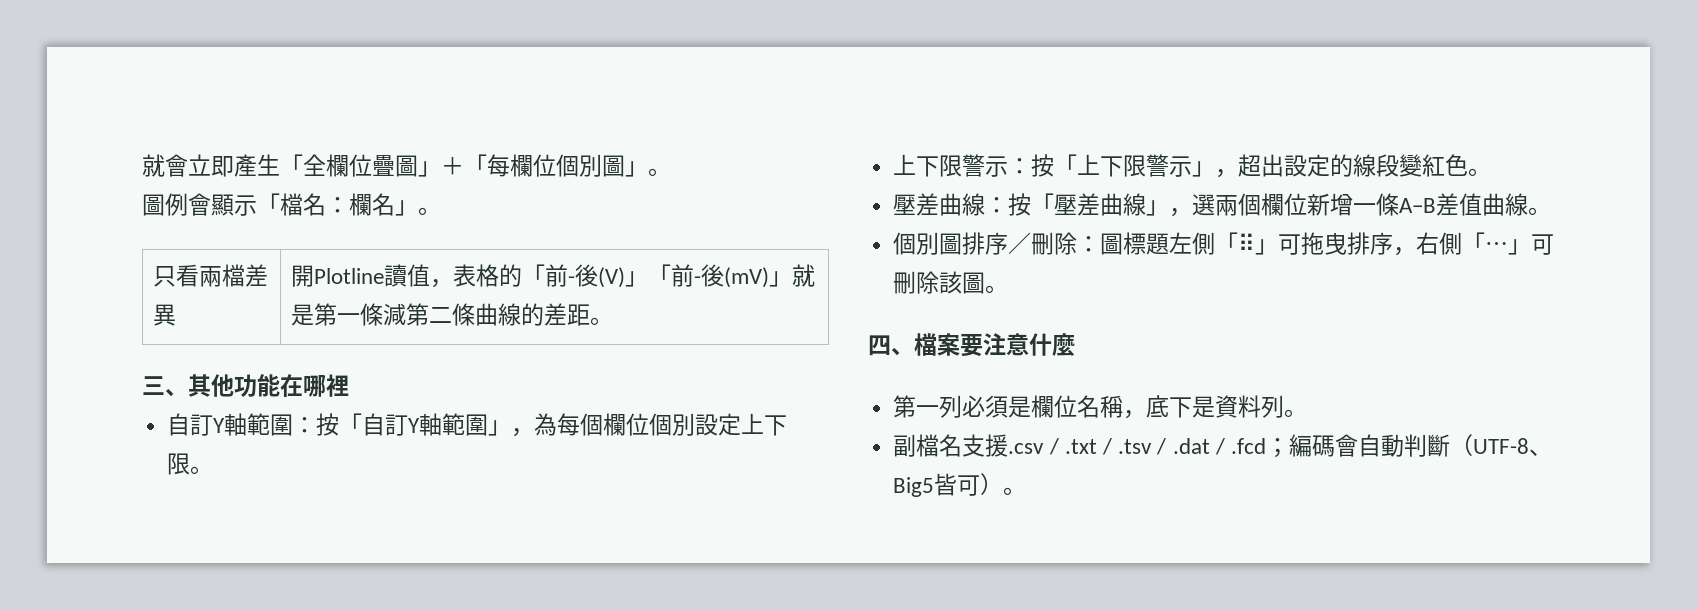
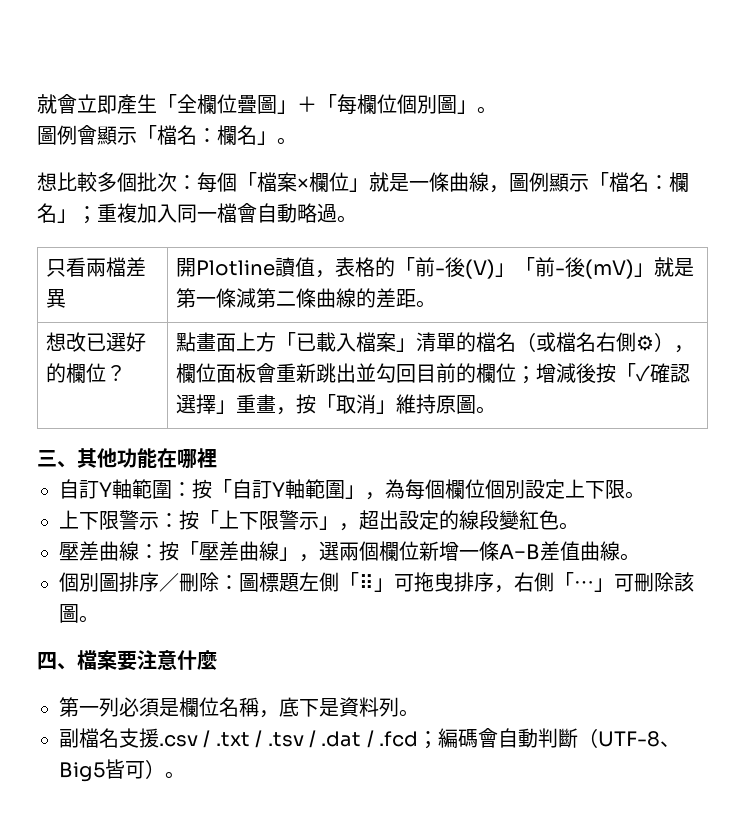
(441, 211) none -> [37,172,689,193] [37,203,357,224] // 想比較多個批次：每個「檔案×欄位」就是一條曲線，圖例顯示「檔名：欄名」；重複加入同一檔會自動略過。
(613, 321) none -> [46,332,147,352] [46,363,127,383] [176,332,695,353] [176,363,691,384] [176,394,497,415] // 想改已選好的欄位？ | 點畫面上方「已載入檔案」清單的檔名（或檔名右側⚙），欄位面板會重新跳出並勾回目前的欄位；增減後按「✓確認選擇」重畫，按「取消」維持原圖。

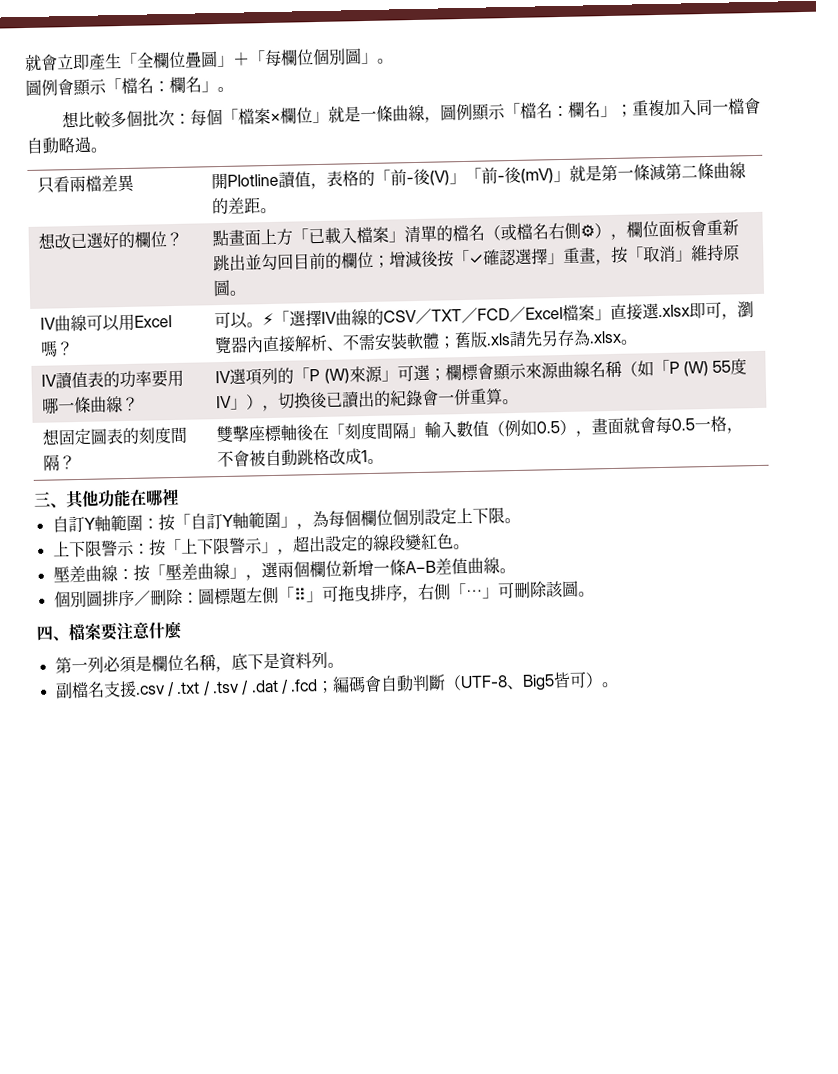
(497, 410) none -> [40,313,173,332] [40,340,75,357] [214,301,755,329] [214,329,639,355] [41,369,185,390] [42,396,140,415] [215,358,748,386] [216,388,520,412] [42,426,189,446] [43,454,77,471] [216,415,744,443] [217,448,385,468] // IV曲線可以用Excel嗎？ | 可以。⚡「選擇IV曲線的CSV／TXT／FCD／Excel檔案」直接選.xlsx即可，瀏覽器內直接解析、不需安裝軟體；舊版.xls請先另存為.xlsx。 // IV讀值表的功率要用哪一條曲線？ | IV選項列的「P (W)來源」可選；欄標會顯示來源曲線名稱（如「P (W) 55度IV」），切換後已讀出的紀錄會一併重算。 // 想固定圖表的刻度間隔？ | 雙擊座標軸後在「刻度間隔」輸入數值（例如0.5），畫面就會每0.5一格，不會被自動跳格改成1。

